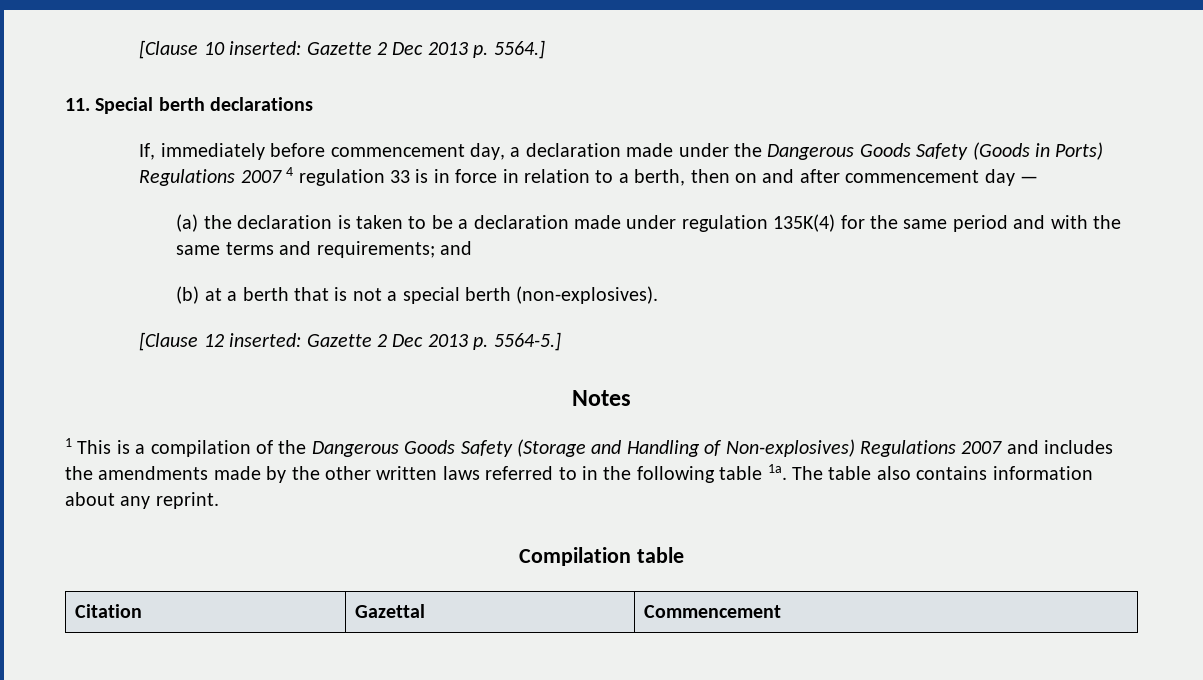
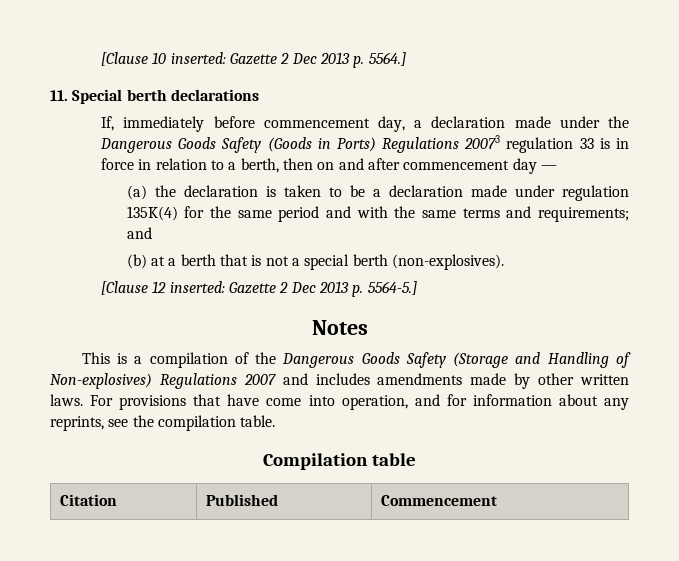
[240,167,294,183] 2007 4 -> [464,135,501,149] 20073
[65,438,72,447] 1 -> (368, 327) none
[65,466,93,480] the -> (370, 379) none
[291,466,320,480] the -> (531, 381) none
[442,464,1093,483] [65,492,219,509] laws referred to in the following table 1a. The table also contains information about any reprint. -> [50,394,629,410] [50,415,276,431] laws. For provisions that have come into operation, and for information about any reprints, see the compilation table.
[355,604,426,618] Gazettal -> [206,494,279,506] Published

